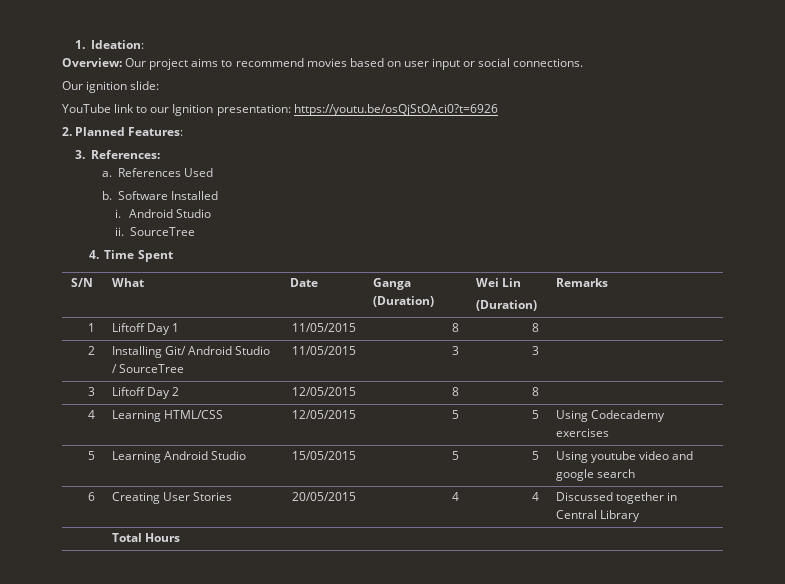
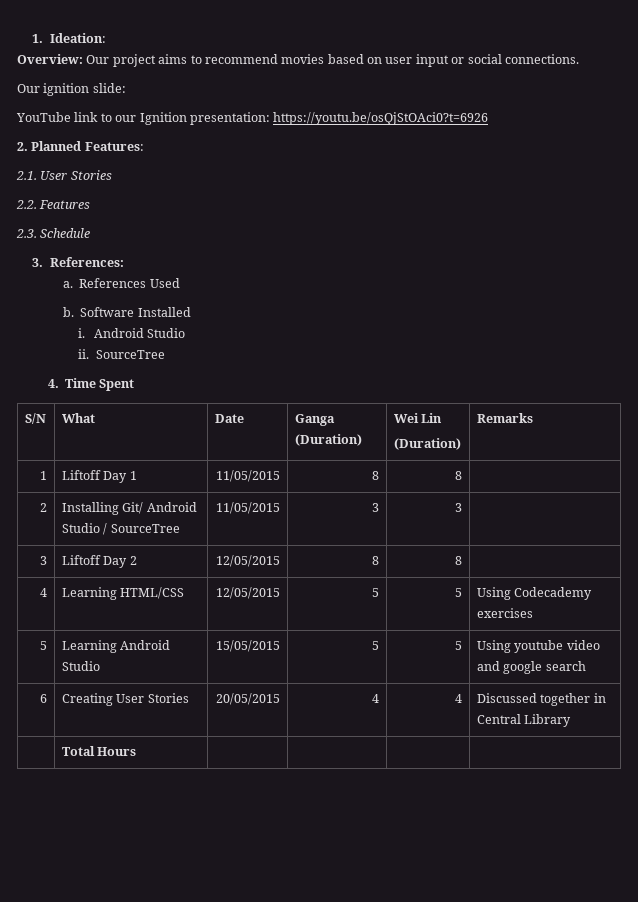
(184, 131) none -> [16,170,112,180] [16,200,91,209] [16,228,91,238] // 2.1. User Stories // 2.2. Features // 2.3. Schedule

